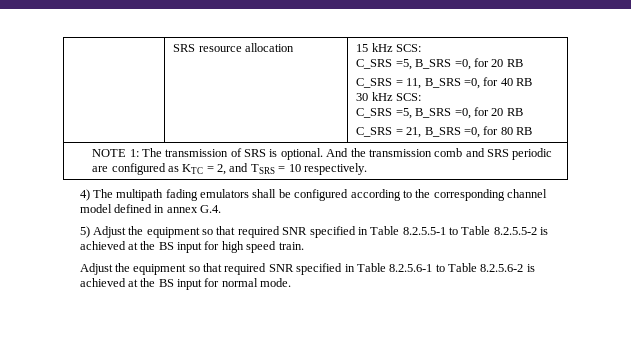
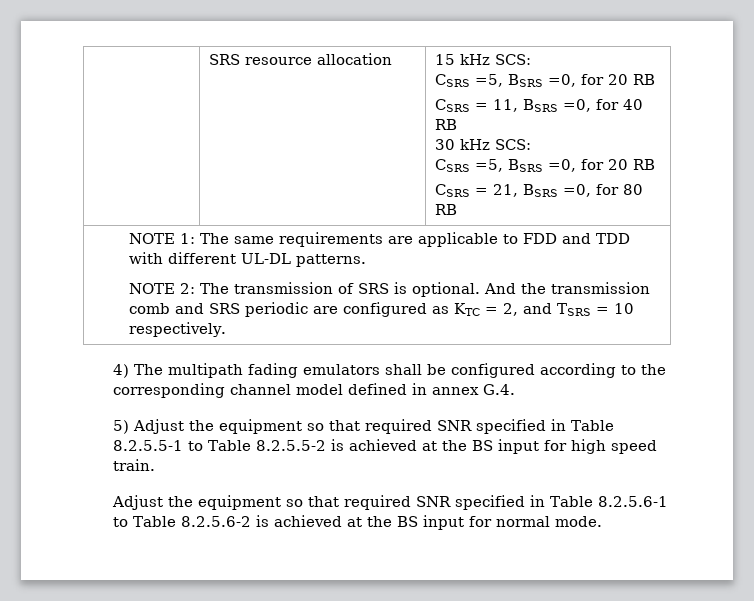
[356,58,523,70] [356,78,393,88] C_SRS =5, B_SRS =0, for 20 RB // C_SRS -> [435,74,656,87] [435,99,471,112] CSRS =5, BSRS =0, for 20 RB // CSRS
[424,78,461,88] B_SRS -> [523,99,559,112] BSRS
[356,107,523,119] [356,127,393,137] C_SRS =5, B_SRS =0, for 20 RB // C_SRS -> [435,159,656,172] [435,184,471,197] CSRS =5, BSRS =0, for 20 RB // CSRS
[424,127,461,137] B_SRS -> [523,184,559,197] BSRS
(162, 152) none -> [234,232,631,247] [129,252,367,267] [129,283,230,294] same requirements are applicable to FDD and TDD with different UL-DL patterns. // NOTE 2: The

